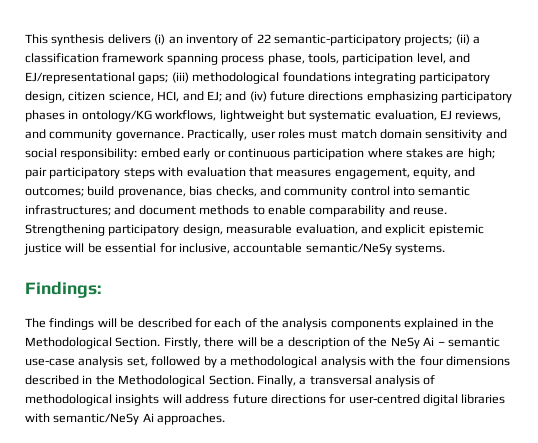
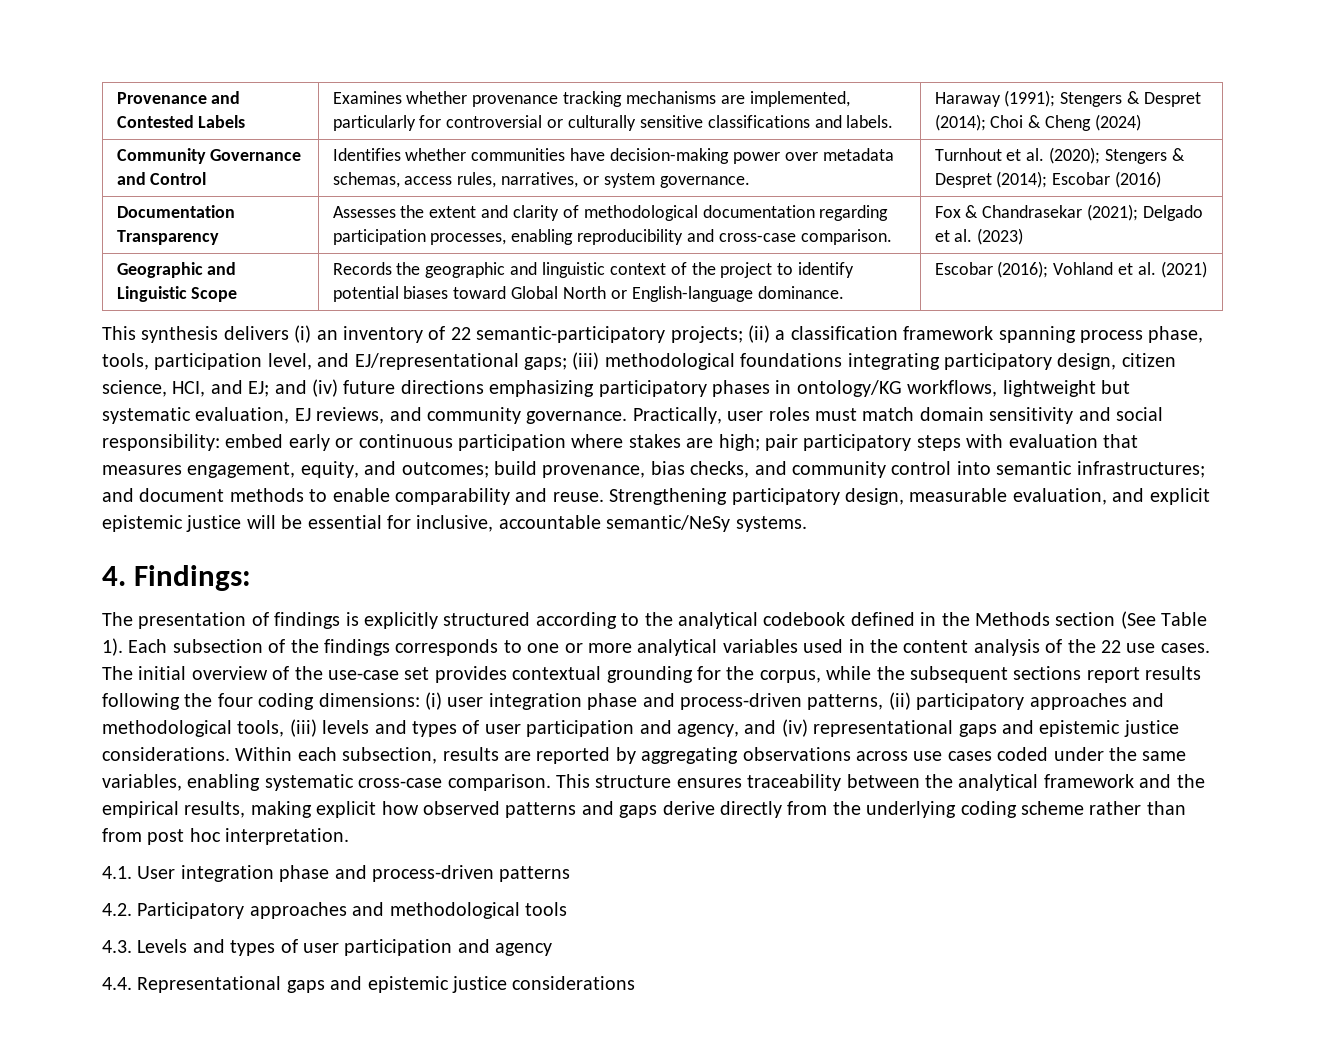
(25, 39) none -> [116,91,241,104] [116,115,246,128] [332,91,850,107] [332,115,894,131] [934,90,1202,107] [934,114,1142,131] [116,148,302,164] [116,172,207,185] [332,148,894,164] [332,172,750,188] [934,147,1185,164] [934,171,1162,188] [116,205,235,218] [116,230,219,245] [332,205,889,221] [332,229,892,245] [934,204,1204,221] [934,228,1024,245] [116,262,237,278] [116,286,238,302] [332,262,855,278] [332,286,844,302] [934,261,1207,278] Provenance and Contested Labels | Examines whether provenance tracking mechanisms are implemented, particularly for controversial or culturally sensitive classifications and labels. | Haraway (1991); Stengers & Despret (2014); Choi & Cheng (2024) // Community Governance and Control | Identifies whether communities have decision-making power over metadata schemas, access rules, narratives, or system governance. | Turnhout et al. (2020); Stengers & Despret (2014); Escobar (2016) // Documentation Transparency | Assesses the extent and clarity of methodological documentation regarding participation processes, enabling reproducibility and cross-case comparison. | Fox & Chandrasekar (2021); Delgado et al. (2023) // Geographic and Linguistic Scope | Records the geographic and linguistic context of the project to identify potential biases toward Global North or English-language dominance. | Escobar (2016); Vohland et al. (2021) //
(445, 249) none -> [102,566,126,586] 4.
[49,318,494,330] [25,337,500,349] [25,356,511,368] [25,375,436,387] [25,394,506,406] [25,413,226,425] findings will be described for each of the analysis components explained in the Methodological Section. Firstly, there will be a description of the NeSy Ai – semantic use-case analysis set, followed by a methodological analysis with the four dimensions described in the Methodological Section. Finally, a transversal analysis of methodological insights will address future directions for user-centred digital libraries with semantic/NeSy Ai approaches. -> [138,611,1208,629] [102,638,1210,656] [102,666,1202,683] [102,692,1164,710] [102,719,1179,737] [102,747,1187,764] [102,774,1205,791] [102,801,1186,818] [102,828,350,845] [102,865,571,882] [102,902,567,919] [102,939,553,956] [102,976,636,993] presentation of findings is explicitly structured according to the analytical codebook defined in the Methods section (See Table 1). Each subsection of the findings corresponds to one or more analytical variables used in the content analysis of the 22 use cases. The initial overview of the use-case set provides contextual grounding for the corpus, while the subsequent sections report results following the four coding dimensions: (i) user integration phase and process-driven patterns, (ii) participatory approaches and methodological tools, (iii) levels and types of user participation and agency, and (iv) representational gaps and epistemic justice considerations. Within each subsection, results are reported by aggregating observations across use cases coded under the same variables, enabling systematic cross-case comparison. This structure ensures traceability between the analytical framework and the empirical results, making explicit how observed patterns and gaps derive directly from the underlying coding scheme rather than from post hoc interpretation. // 4.1. User integration phase and process-driven patterns // 4.2. Participatory approaches and methodological tools // 4.3. Levels and types of user participation and agency // 4.4. Representational gaps and epistemic justice considerations

